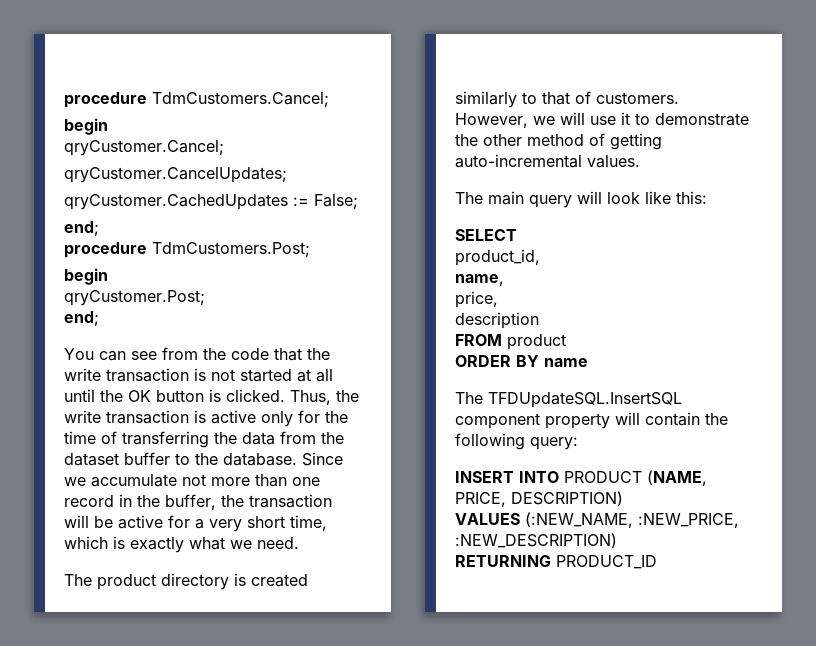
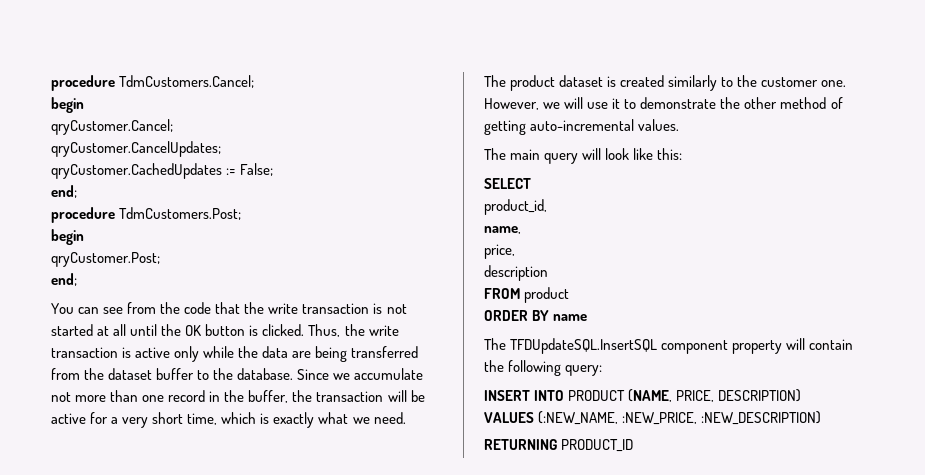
[298,410,348,423] [64,431,275,448] for the time of transferring the data -> [203,346,419,362] while the data are being transferred
[161,573,229,590] directory -> [559,75,604,87] dataset
[542,91,679,105] that of customers. -> [737,75,847,87] the customer one.

